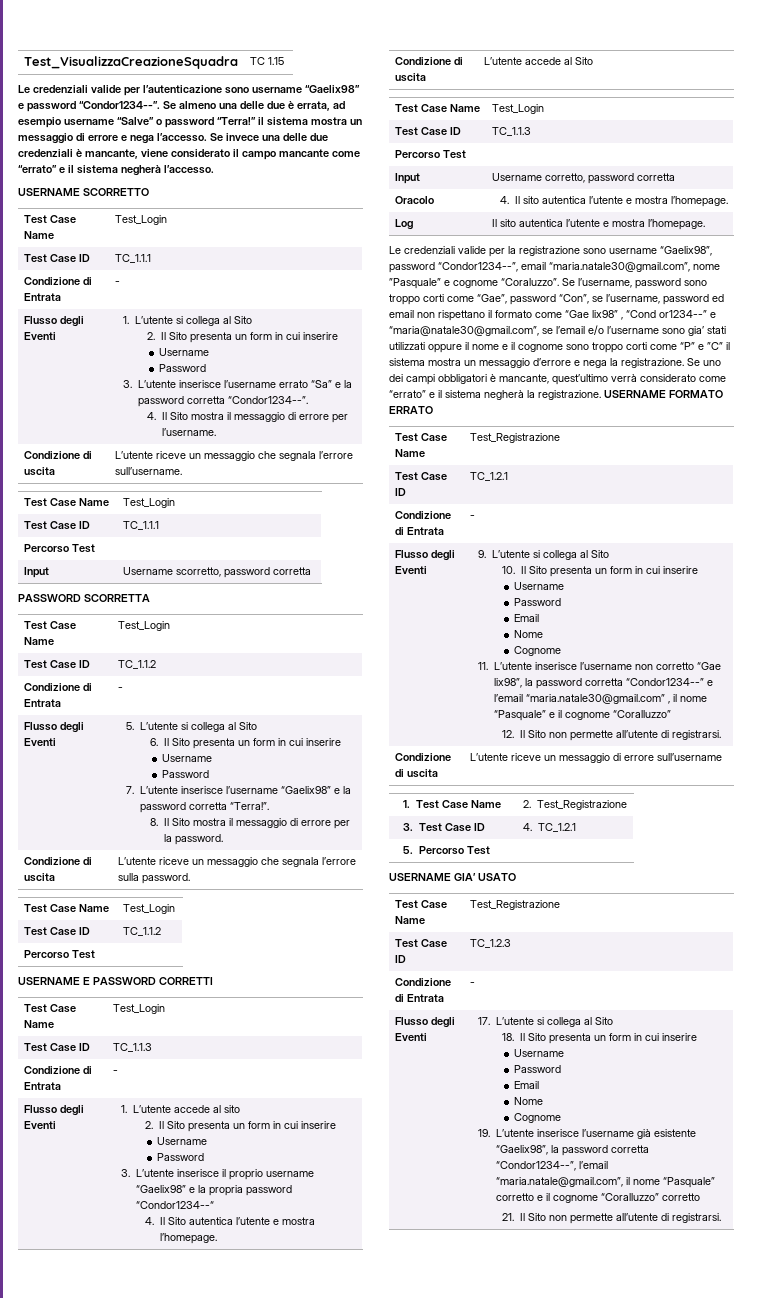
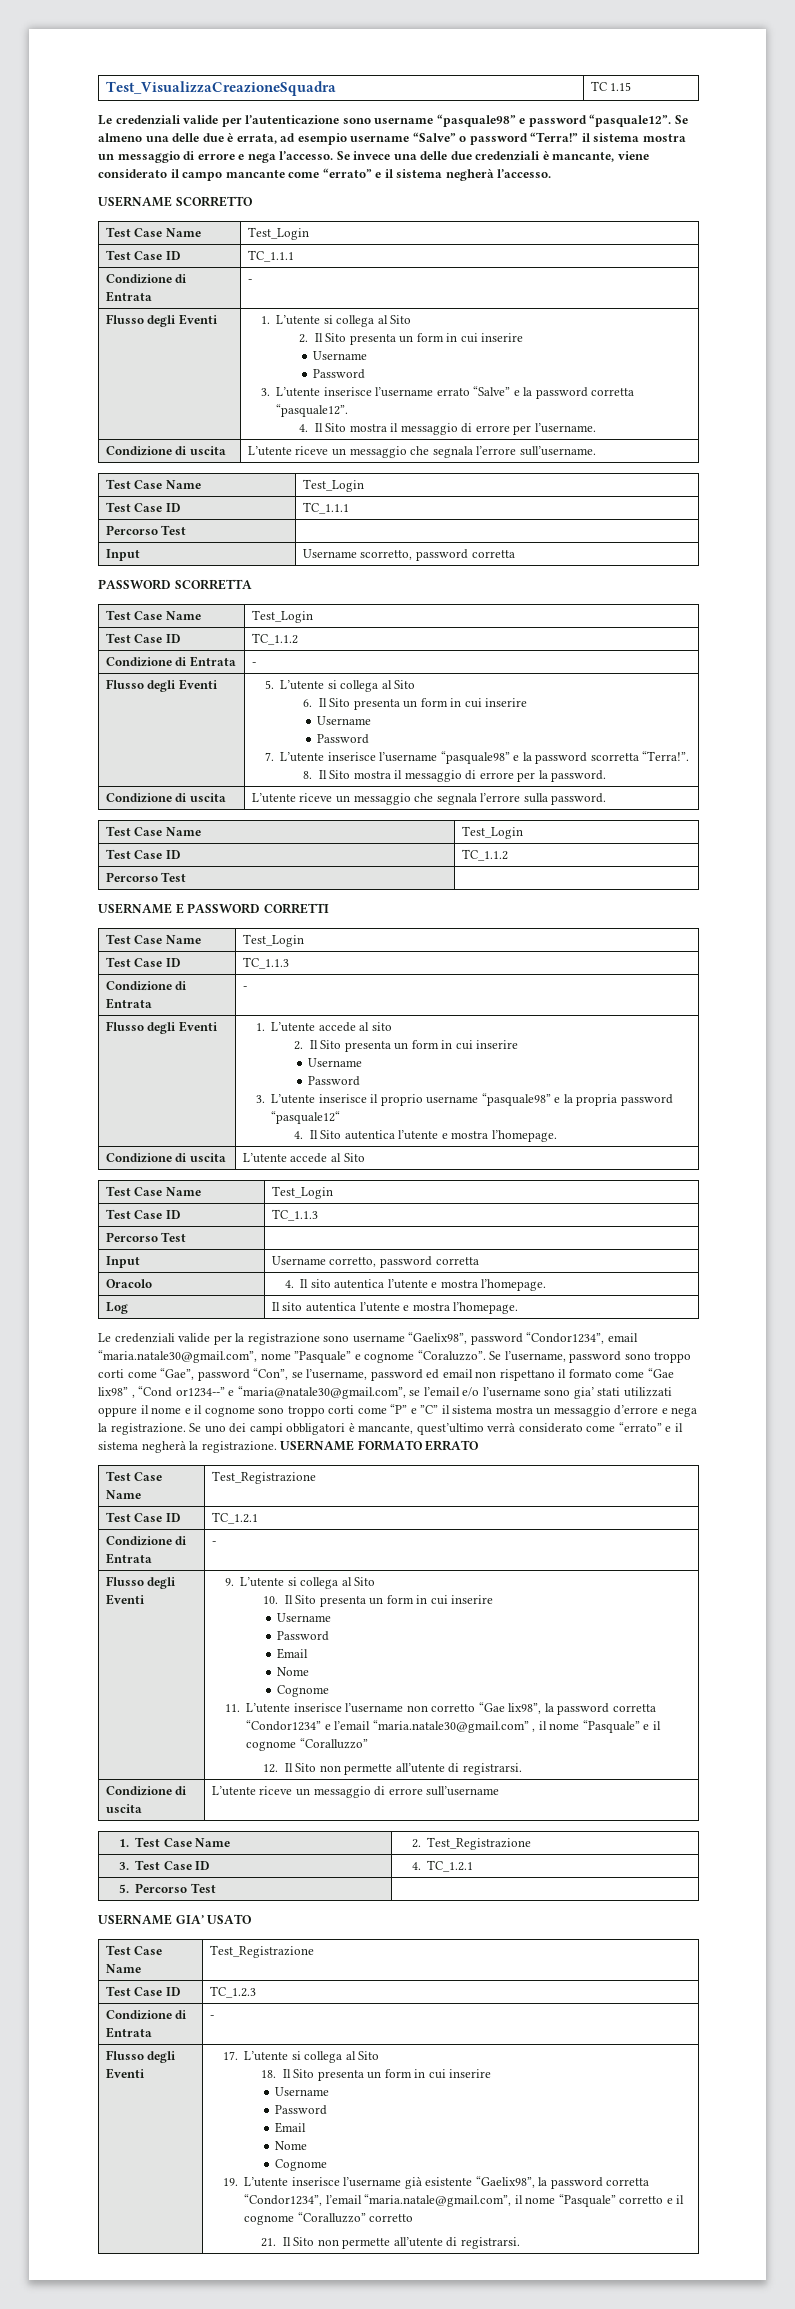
[305,85,360,93] “Gaelix98” -> [436,114,516,127] “pasquale98”
[79,101,160,109] “Condor1234--”. -> [589,114,672,127] “pasquale12”.
[310,380,352,388] [137,396,308,407] “Sa” e la password corretta “Condor1234--”. -> [473,386,635,399] [276,404,349,417] “Salve” e la password corretta “pasquale12”.
[280,786,351,794] [139,802,227,813] “Gaelix98” e la password corretta -> [440,751,639,764] “pasquale98” e la password scorretta
[135,1185,186,1193] “Gaelix98” -> [481,1093,551,1106] “pasquale98”
[135,1201,214,1209] “Condor1234--“ -> [271,1111,341,1124] “pasquale12“
[438,262,518,272] “Condor1234--”, -> [526,1332,605,1344] “Condor1234”,
[625,678,704,686] “Condor1234--” -> [246,1720,322,1731] “Condor1234”
[495,1161,576,1171] “Condor1234--”, -> [244,2194,323,2206] “Condor1234”,

